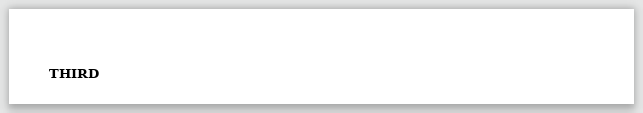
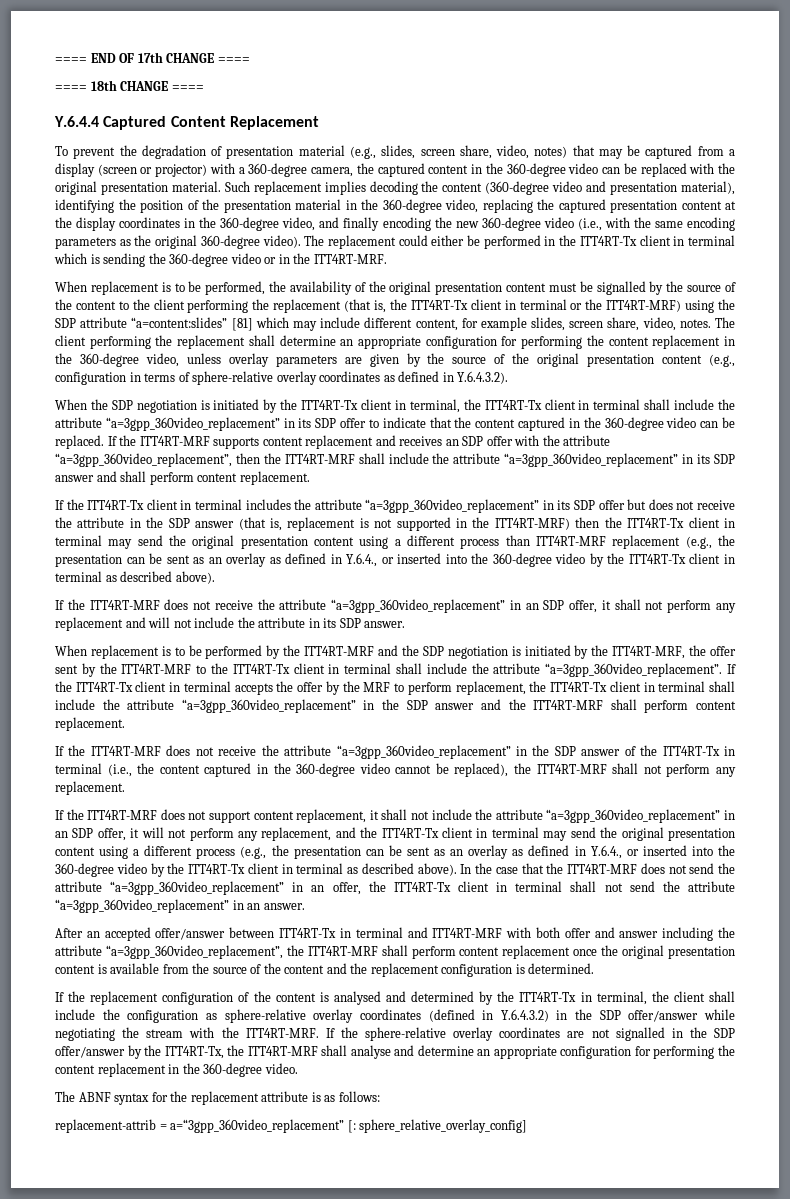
[49,69,99,78] THIRD -> [55,52,250,63] [55,80,204,91] [54,116,319,130] [55,145,736,159] [55,163,735,177] [55,181,735,195] [55,199,736,213] [55,217,735,231] [55,235,735,249] [54,253,387,267] [55,281,737,295] [55,299,736,313] [55,317,735,331] [55,335,735,349] [55,353,735,367] [55,371,509,385] [55,399,736,413] [55,417,736,431] [55,435,611,449] [55,453,736,467] [55,471,310,485] [55,499,736,513] [55,517,736,531] [55,535,736,549] [55,553,735,567] [55,571,215,584] [55,599,736,613] [55,617,406,631] [55,645,737,659] [55,663,736,677] [55,681,735,695] [55,699,737,713] [55,717,125,731] [55,745,735,759] [55,763,736,777] [55,781,125,795] [55,809,736,823] [55,827,736,841] [55,845,735,859] [55,863,735,877] [55,881,735,895] [55,899,305,913] [55,927,735,941] [55,945,735,959] [55,963,595,977] [55,991,735,1005] [55,1009,735,1023] [55,1027,735,1041] [55,1045,735,1059] [55,1063,298,1077] [55,1091,380,1105] [55,1119,528,1133] ==== END OF 17th CHANGE ==== // ==== 18th CHANGE ==== // Y.6.4.4 Captured Content Replacement // To prevent the degradation of presentation material (e.g., slides, screen share, video, notes) that may be captured from a display (screen or projector) with a 360-degree camera, the captured content in the 360-degree video can be replaced with the original presentation material. Such replacement implies decoding the content (360-degree video and presentation material), identifying the position of the presentation material in the 360-degree video, replacing the captured presentation content at the display coordinates in the 360-degree video, and finally encoding the new 360-degree video (i.e., with the same encoding parameters as the original 360-degree video). The replacement could either be performed in the ITT4RT-Tx client in terminal which is sending the 360-degree video or in the ITT4RT-MRF. // When replacement is to be performed, the availability of the original presentation content must be signalled by the source of the content to the client performing the replacement (that is, the ITT4RT-Tx client in terminal or the ITT4RT-MRF) using the SDP attribute “a=content:slides” [81] which may include different content, for example slides, screen share, video, notes. The client performing the replacement shall determine an appropriate configuration for performing the content replacement in the 360-degree video, unless overlay parameters are given by the source of the original presentation content (e.g., configuration in terms of sphere-relative overlay coordinates as defined in Y.6.4.3.2). // When the SDP negotiation is initiated by the ITT4RT-Tx client in terminal, the ITT4RT-Tx client in terminal shall include the attribute “a=3gpp_360video_replacement” in its SDP offer to indicate that the content captured in the 360-degree video can be replaced. If the ITT4RT-MRF supports content replacement and receives an SDP offer with the attribute “a=3gpp_360video_replacement”, then the ITT4RT-MRF shall include the attribute “a=3gpp_360video_replacement” in its SDP answer and shall perform content replacement. // If the ITT4RT-Tx client in terminal includes the attribute “a=3gpp_360video_replacement” in its SDP offer but does not receive the attribute in the SDP answer (that is, replacement is not supported in the ITT4RT-MRF) then the ITT4RT-Tx client in terminal may send the original presentation content using a different process than ITT4RT-MRF replacement (e.g., the presentation can be sent as an overlay as defined in Y.6.4., or inserted into the 360-degree video by the ITT4RT-Tx client in terminal as described above). // If the ITT4RT-MRF does not receive the attribute “a=3gpp_360video_replacement” in an SDP offer, it shall not perform any replacement and will not include the attribute in its SDP answer. // When replacement is to be performed by the ITT4RT-MRF and the SDP negotiation is initiated by the ITT4RT-MRF, the offer sent by the ITT4RT-MRF to the ITT4RT-Tx client in terminal shall include the attribute “a=3gpp_360video_replacement”. If the ITT4RT-Tx client in terminal accepts the offer by the MRF to perform replacement, the ITT4RT-Tx client in terminal shall include the attribute “a=3gpp_360video_replacement” in the SDP answer and the ITT4RT-MRF shall perform content replacement. // If the ITT4RT-MRF does not receive the attribute “a=3gpp_360video_replacement” in the SDP answer of the ITT4RT-Tx in terminal (i.e., the content captured in the 360-degree video cannot be replaced), the ITT4RT-MRF shall not perform any replacement. // If the ITT4RT-MRF does not support content replacement, it shall not include the attribute “a=3gpp_360video_replacement” in an SDP offer, it will not perform any replacement, and the ITT4RT-Tx client in terminal may send the original presentation content using a different process (e.g., the presentation can be sent as an overlay as defined in Y.6.4., or inserted into the 360-degree video by the ITT4RT-Tx client in terminal as described above). In the case that the ITT4RT-MRF does not send the attribute “a=3gpp_360video_replacement” in an offer, the ITT4RT-Tx client in terminal shall not send the attribute “a=3gpp_360video_replacement” in an answer. // After an accepted offer/answer between ITT4RT-Tx in terminal and ITT4RT-MRF with both offer and answer including the attribute “a=3gpp_360video_replacement”, the ITT4RT-MRF shall perform content replacement once the original presentation content is available from the source of the content and the replacement configuration is determined. // If the replacement configuration of the content is analysed and determined by the ITT4RT-Tx in terminal, the client shall include the configuration as sphere-relative overlay coordinates (defined in Y.6.4.3.2) in the SDP offer/answer while negotiating the stream with the ITT4RT-MRF. If the sphere-relative overlay coordinates are not signalled in the SDP offer/answer by the ITT4RT-Tx, the ITT4RT-MRF shall analyse and determine an appropriate configuration for performing the content replacement in the 360-degree video. // The ABNF syntax for the replacement attribute is as follows: // replacement-attrib = a=“3gpp_360video_replacement” [: sphere_relative_overlay_config]

